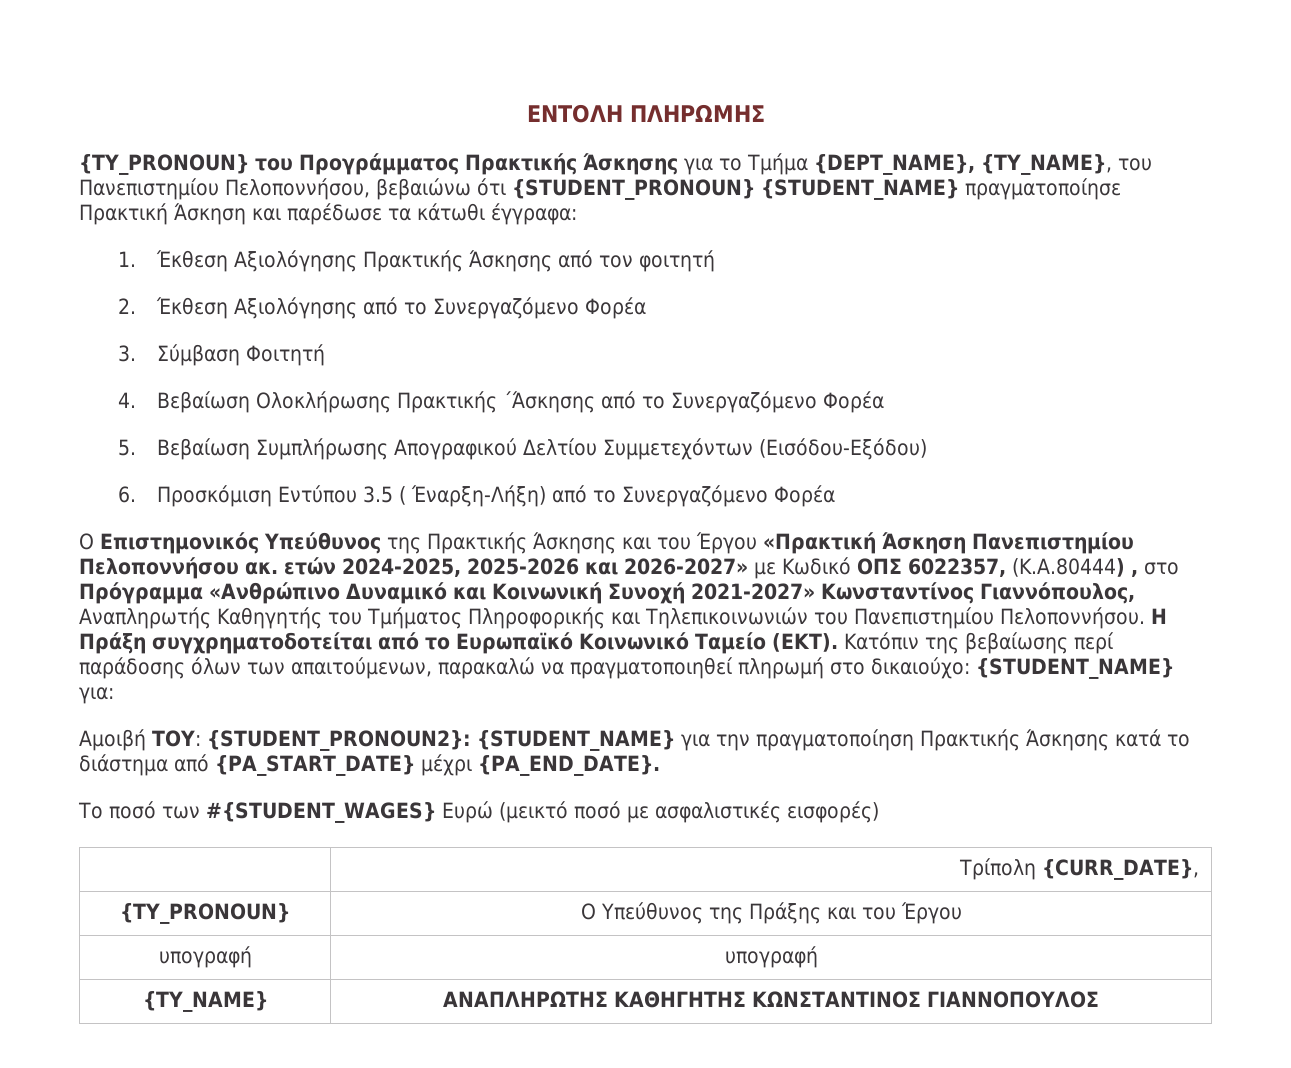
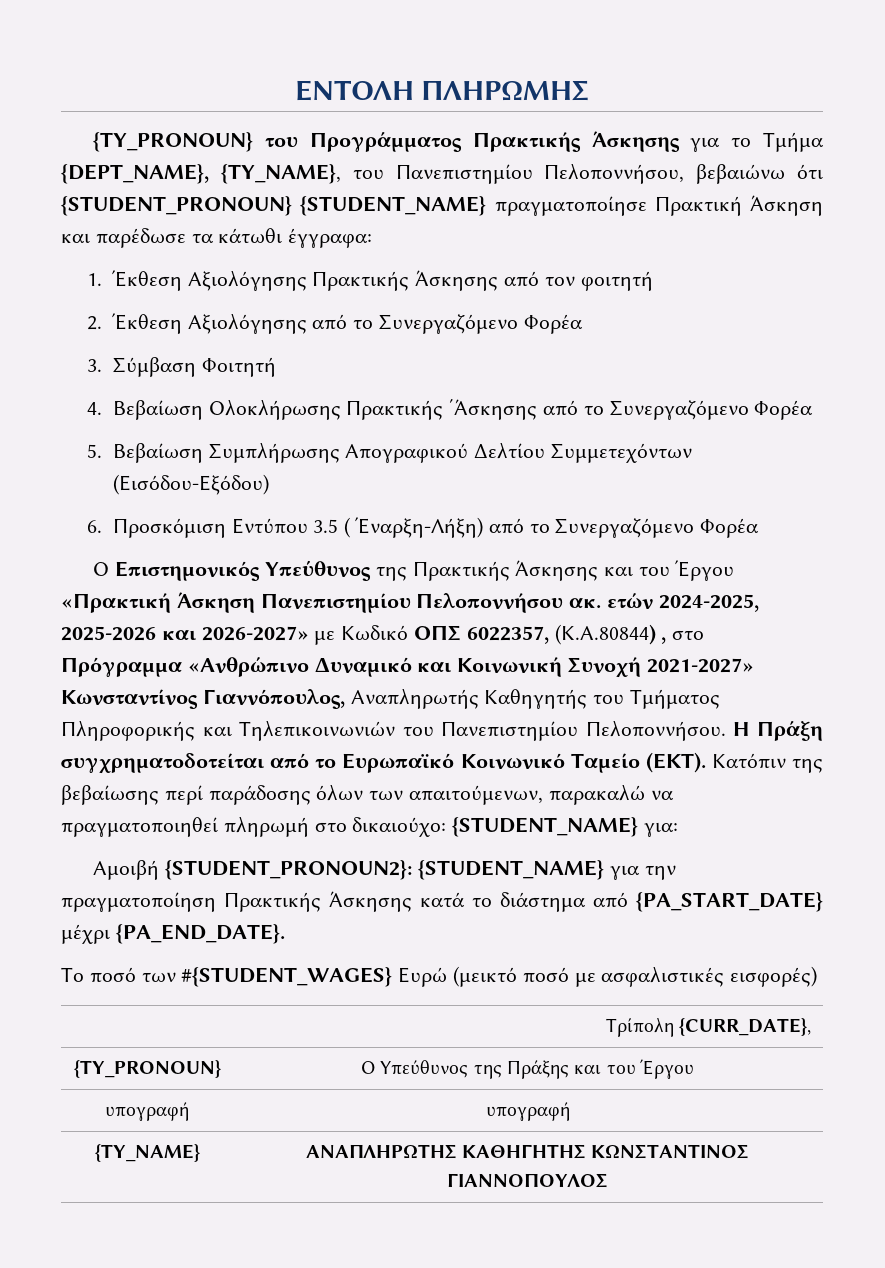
[1012,558,1125,577] (Κ.Α.80444) -> [554,624,656,645] (Κ.Α.80844)
[152,730,201,747] ΤΟΥ: -> (160, 870) none

